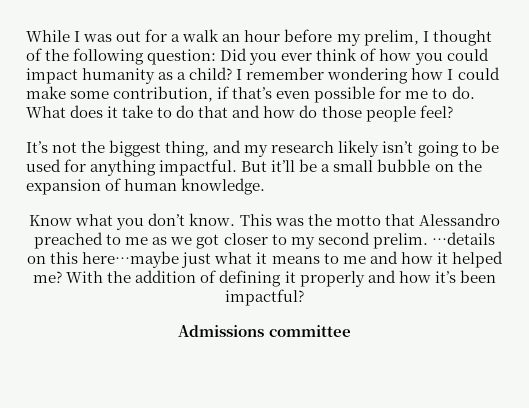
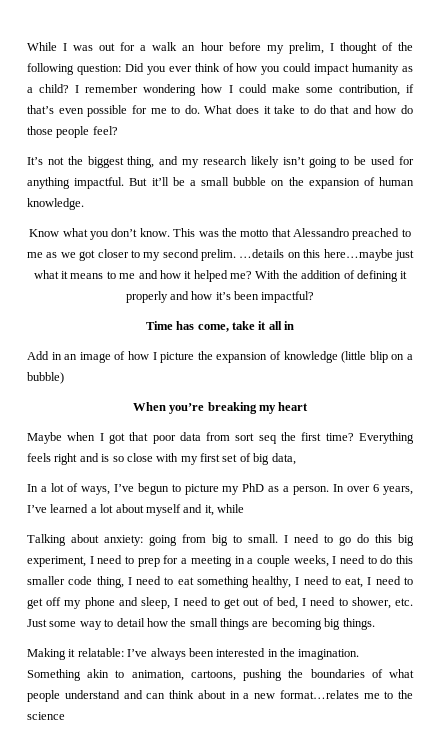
[178,325,351,337] Admissions committee -> [145,321,295,332] [27,351,414,363] [27,372,64,384] [132,402,309,414] [27,432,415,444] [27,453,296,465] [27,483,413,495] [27,504,244,516] [27,534,414,546] [27,555,413,567] [27,576,413,588] [27,597,414,609] [27,618,375,630] [27,648,360,660] [27,669,415,681] [27,690,413,702] [27,712,65,720] Time has come, take it all in // Add in an image of how I picture the expansion of knowledge (little blip on a bubble) // When you’re breaking my heart // Maybe when I got that poor data from sort seq the first time? Everything feels right and is so close with my first set of big data, // In a lot of ways, I’ve begun to picture my PhD as a person. In over 6 years, I’ve learned a lot about myself and it, while // Talking about anxiety: going from big to small. I need to go do this big experiment, I need to prep for a meeting in a couple weeks, I need to do this smaller code thing, I need to eat something healthy, I need to eat, I need to get off my phone and sleep, I need to get out of bed, I need to shower, etc. Just some way to detail how the small things are becoming big things. // Making it relatable: I’ve always been interested in the imagination. Something akin to animation, cartoons, pushing the boundaries of what people understand and can think about in a new format…relates me to the science

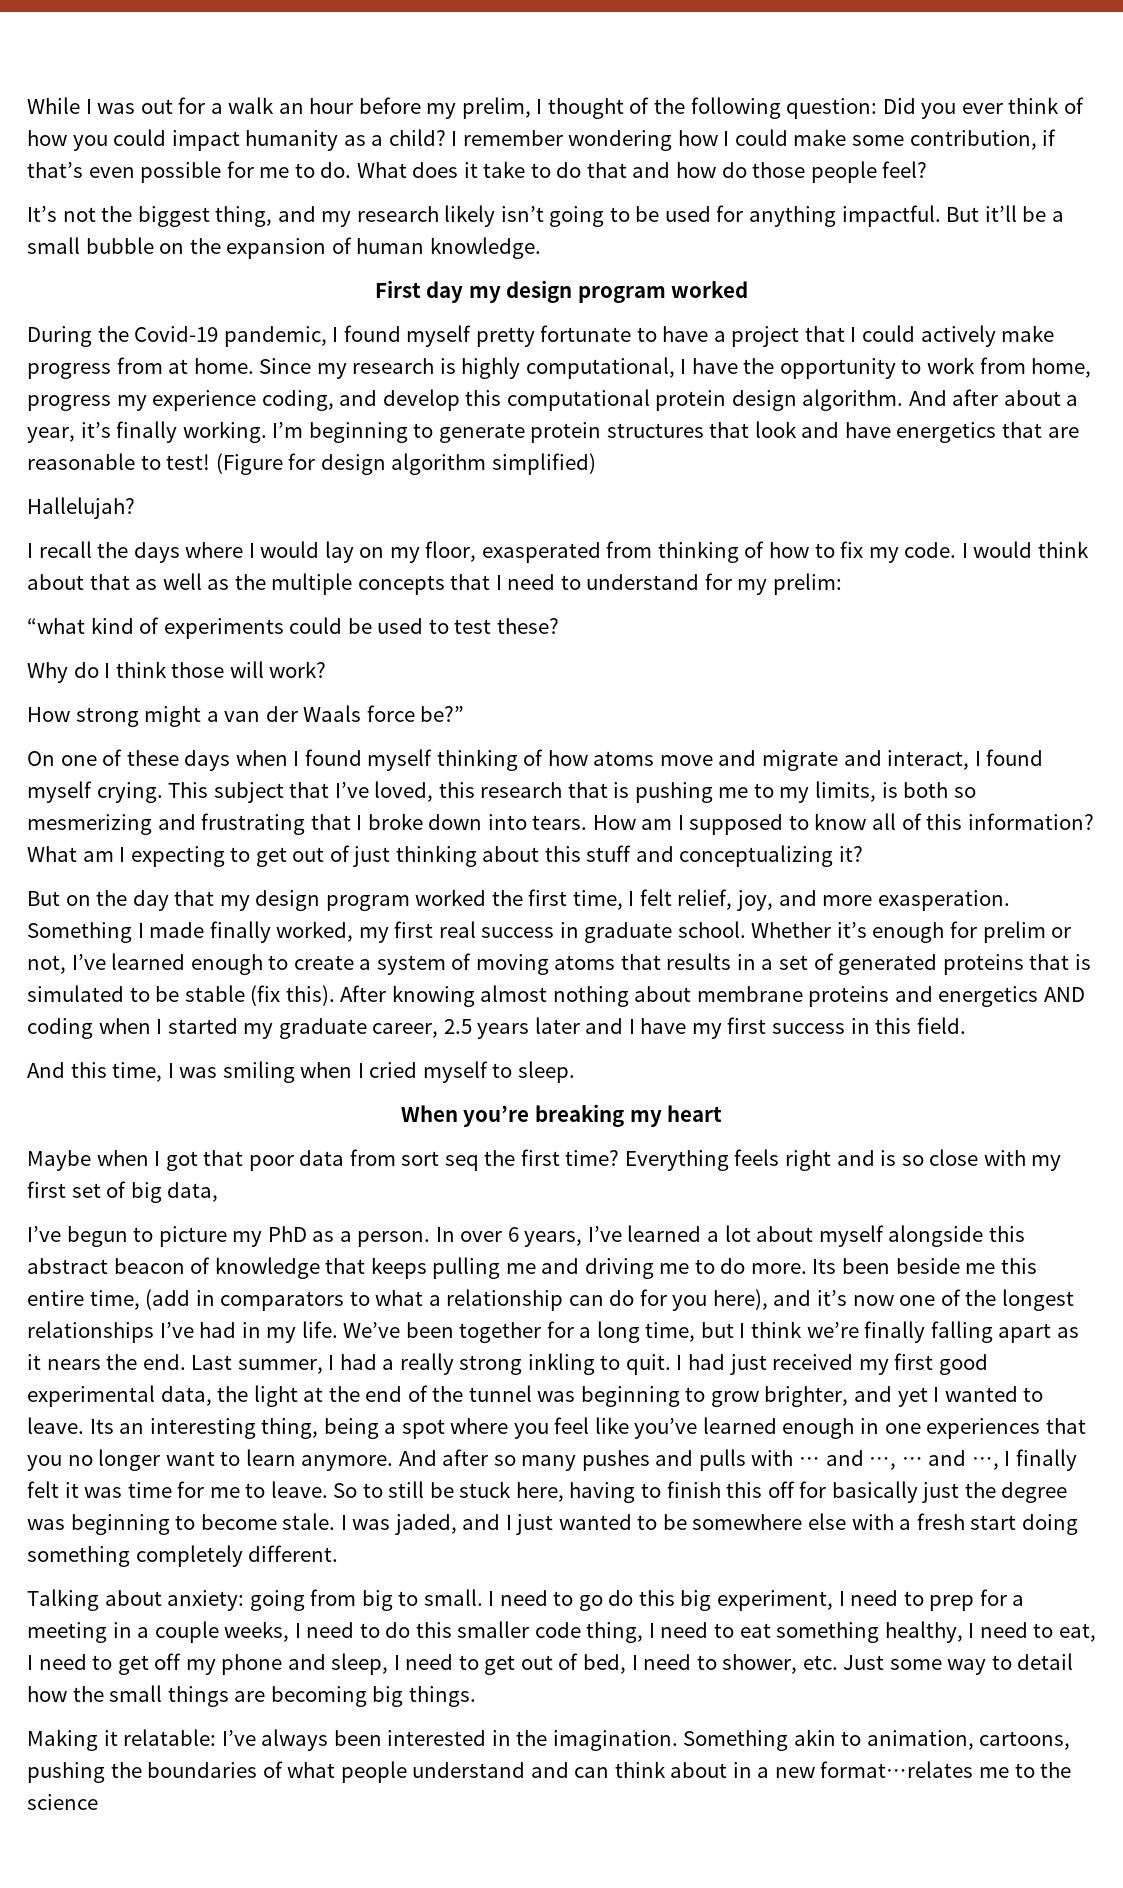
[29,228,411,240] [27,249,414,261] [33,270,408,282] [125,291,315,303] [145,321,295,332] [27,351,414,363] [27,372,64,384] Know what you don’t know. This was the motto that Alessandro preached to me as we got closer to my second prelim. …details on this here…maybe just what it means to me and how it helped me? With the addition of defining it properly and how it’s been impactful? // Time has come, take it all in // Add in an image of how I picture the expansion of knowledge (little blip on a bubble) -> [374,280,749,303] [27,325,1055,347] [27,357,1092,379] [27,389,1079,411] [27,421,1079,443] [27,453,596,475] [27,497,135,519] [27,541,1089,563] [27,573,843,595] [27,617,559,639] [27,661,327,683] [27,705,465,727] [27,749,1044,771] [27,781,976,803] [27,813,1094,835] [27,845,864,867] [27,889,1010,911] [27,921,1072,943] [27,953,1091,975] [27,985,1086,1007] [27,1017,966,1039] [27,1061,575,1083] First day my design program worked // During the Covid-19 pandemic, I found myself pretty fortunate to have a project that I could actively make progress from at home. Since my research is highly computational, I have the opportunity to work from home, progress my experience coding, and develop this computational protein design algorithm. And after about a year, it’s finally working. I’m beginning to generate protein structures that look and have energetics that are reasonable to test! (Figure for design algorithm simplified) // Hallelujah? // I recall the days where I would lay on my floor, exasperated from thinking of how to fix my code. I would think about that as well as the multiple concepts that I need to understand for my prelim: // “what kind of experiments could be used to test these? // Why do I think those will work? // How strong might a van der Waals force be?” // On one of these days when I found myself thinking of how atoms move and migrate and interact, I found myself crying. This subject that I’ve loved, this research that is pushing me to my limits, is both so mesmerizing and frustrating that I broke down into tears. How am I supposed to know all of this information? What am I expecting to get out of just thinking about this stuff and conceptualizing it? // But on the day that my design program worked the first time, I felt relief, joy, and more exasperation. Something I made finally worked, my first real success in graduate school. Whether it’s enough for prelim or not, I’ve learned enough to create a system of moving atoms that results in a set of generated proteins that is simulated to be stable (fix this). After knowing almost nothing about membrane proteins and energetics AND coding when I started my graduate career, 2.5 years later and I have my first success in this field. // And this time, I was smiling when I cried myself to sleep.
[27,483,110,495] In a lot of ways, -> (219, 1192) none
[183,504,244,516] and it, while -> [888,1225,1025,1247] [27,1257,1037,1279] [27,1289,1074,1311] [27,1321,1079,1343] [27,1353,988,1375] [27,1385,1044,1407] [27,1417,1086,1439] [27,1449,1077,1471] [27,1481,1068,1503] [27,1513,1078,1535] [27,1545,339,1567] alongside this abstract beacon of knowledge that keeps pulling me and driving me to do more. Its been beside me this entire time, (add in comparators to what a relationship can do for you here), and it’s now one of the longest relationships I’ve had in my life. We’ve been together for a long time, but I think we’re finally falling apart as it nears the end. Last summer, I had a really strong inkling to quit. I had just received my first good experimental data, the light at the end of the tunnel was beginning to grow brighter, and yet I wanted to leave. Its an interesting thing, being a spot where you feel like you’ve learned enough in one experiences that you no longer want to learn anymore. And after so many pushes and pulls with … and …, … and …, I finally felt it was time for me to leave. So to still be stuck here, having to finish this off for basically just the degree was beginning to become stale. I was jaded, and I just wanted to be somewhere else with a fresh start doing something completely different.

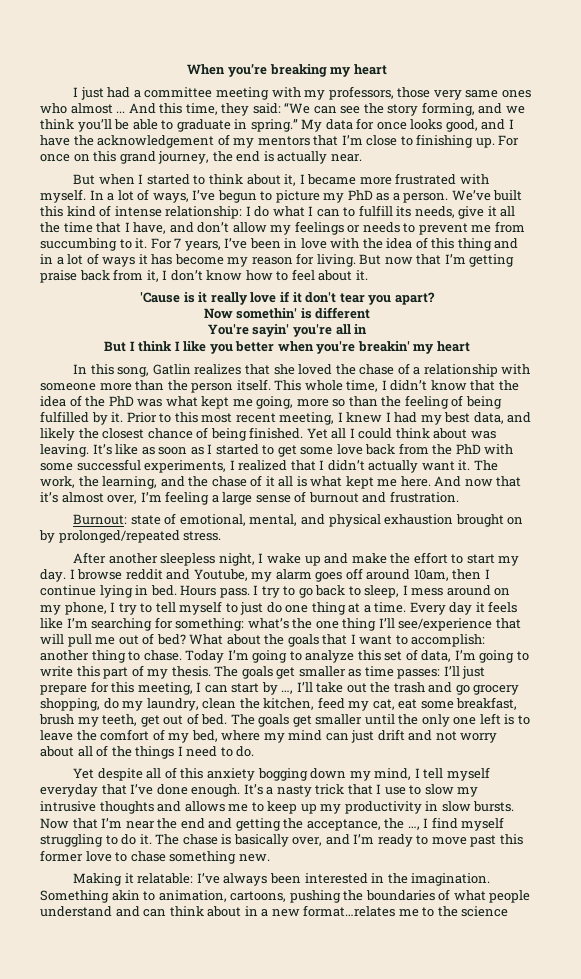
[27,97,1084,119] [27,129,1057,151] [27,161,928,183] [27,205,1064,227] [27,237,541,259] [374,280,749,303] [27,325,1055,347] [27,357,1092,379] [27,389,1079,411] [27,421,1079,443] [27,453,596,475] [27,497,135,519] [27,541,1089,563] [27,573,843,595] [27,617,559,639] [27,661,327,683] [27,705,465,727] [27,749,1044,771] [27,781,976,803] [27,813,1094,835] [27,845,864,867] [27,889,1010,911] [27,921,1072,943] [27,953,1091,975] [27,985,1086,1007] [27,1017,966,1039] [27,1061,575,1083] While I was out for a walk an hour before my prelim, I thought of the following question: Did you ever think of how you could impact humanity as a child? I remember wondering how I could make some contribution, if that’s even possible for me to do. What does it take to do that and how do those people feel? // It’s not the biggest thing, and my research likely isn’t going to be used for anything impactful. But it’ll be a small bubble on the expansion of human knowledge. // First day my design program worked // During the Covid-19 pandemic, I found myself pretty fortunate to have a project that I could actively make progress from at home. Since my research is highly computational, I have the opportunity to work from home, progress my experience coding, and develop this computational protein design algorithm. And after about a year, it’s finally working. I’m beginning to generate protein structures that look and have energetics that are reasonable to test! (Figure for design algorithm simplified) // Hallelujah? // I recall the days where I would lay on my floor, exasperated from thinking of how to fix my code. I would think about that as well as the multiple concepts that I need to understand for my prelim: // “what kind of experiments could be used to test these? // Why do I think those will work? // How strong might a van der Waals force be?” // On one of these days when I found myself thinking of how atoms move and migrate and interact, I found myself crying. This subject that I’ve loved, this research that is pushing me to my limits, is both so mesmerizing and frustrating that I broke down into tears. How am I supposed to know all of this information? What am I expecting to get out of just thinking about this stuff and conceptualizing it? // But on the day that my design program worked the first time, I felt relief, joy, and more exasperation. Something I made finally worked, my first real success in graduate school. Whether it’s enough for prelim or not, I’ve learned enough to create a system of moving atoms that results in a set of generated proteins that is simulated to be stable (fix this). After knowing almost nothing about membrane proteins and energetics AND coding when I started my graduate career, 2.5 years later and I have my first success in this field. // And this time, I was smiling when I cried myself to sleep. // -> (187, 69) none
[27,1149,1062,1171] [27,1181,219,1203] Maybe when I got that poor data from sort seq the first time? Everything feels right and is so close with my first set of big data, // -> [73,86,531,100] [40,102,525,116] [40,118,514,132] [40,134,520,148] [40,151,362,164] [73,173,489,186] [40,189,189,203] I just had a committee meeting with my professors, those very same ones who almost ... And this time, they said: “We can see the story forming, and we think you’ll be able to graduate in spring.” My data for once looks good, and I have the acknowledgement of my mentors that I’m close to finishing up. For once on this grand journey, the end is actually near. // But when I started to think about it, I became more frustrated with myself. In a lot of ways,
[435,1225,1025,1247] [27,1257,1037,1279] [27,1289,1074,1311] [27,1321,1079,1343] [27,1353,988,1375] [27,1385,1044,1407] [27,1417,1086,1439] [27,1449,1077,1471] [27,1481,1068,1503] [27,1513,1078,1535] [27,1545,339,1567] [27,1589,1025,1611] [27,1621,1096,1643] [27,1653,1074,1675] [27,1685,476,1707] In over 6 years, I’ve learned a lot about myself alongside this abstract beacon of knowledge that keeps pulling me and driving me to do more. Its been beside me this entire time, (add in comparators to what a relationship can do for you here), and it’s now one of the longest relationships I’ve had in my life. We’ve been together for a long time, but I think we’re finally falling apart as it nears the end. Last summer, I had a really strong inkling to quit. I had just received my first good experimental data, the light at the end of the tunnel was beginning to grow brighter, and yet I wanted to leave. Its an interesting thing, being a spot where you feel like you’ve learned enough in one experiences that you no longer want to learn anymore. And after so many pushes and pulls with … and …, … and …, I finally felt it was time for me to leave. So to still be stuck here, having to finish this off for basically just the degree was beginning to become stale. I was jaded, and I just wanted to be somewhere else with a fresh start doing something completely different. // Talking about anxiety: going from big to small. I need to go do this big experiment, I need to prep for a meeting in a couple weeks, I need to do this smaller code thing, I need to eat something healthy, I need to eat, I need to get off my phone and sleep, I need to get out of bed, I need to shower, etc. Just some way to detail how the small things are becoming big things. -> [451,190,523,201] [40,205,516,219] [40,221,525,235] [40,237,519,251] [40,253,515,267] [40,269,368,283] [140,291,435,305] [203,307,371,319] [207,324,368,337] [104,341,470,354] [73,363,531,377] [40,379,519,393] [40,395,502,409] [40,411,532,425] [40,427,496,441] [40,443,514,457] [40,459,498,473] [40,475,522,489] [40,491,459,505] [73,513,524,527] [39,530,222,543] [73,552,520,566] [40,568,490,582] [40,585,511,598] [40,601,518,615] [40,617,521,631] [40,633,486,647] [40,649,529,663] [40,665,486,679] [40,681,520,695] [40,697,518,711] [39,713,530,727] [40,729,498,743] [40,745,255,759] [73,767,490,781] [40,784,479,797] [40,801,515,814] [40,817,505,831] [40,834,523,847] [40,850,270,864] We’ve built this kind of intense relationship: I do what I can to fulfill its needs, give it all the time that I have, and don’t allow my feelings or needs to prevent me from succumbing to it. For 7 years, I’ve been in love with the idea of this thing and in a lot of ways it has become my reason for living. But now that I’m getting praise back from it, I don’t know how to feel about it. // 'Cause is it really love if it don't tear you apart? // Now somethin' is different // You're sayin' you're all in // But I think I like you better when you're breakin' my heart // In this song, Gatlin realizes that she loved the chase of a relationship with someone more than the person itself. This whole time, I didn’t know that the idea of the PhD was what kept me going, more so than the feeling of being fulfilled by it. Prior to this most recent meeting, I knew I had my best data, and likely the closest chance of being finished. Yet all I could think about was leaving. It’s like as soon as I started to get some love back from the PhD with some successful experiments, I realized that I didn’t actually want it. The work, the learning, and the chase of it all is what kept me here. And now that it’s almost over, I’m feeling a large sense of burnout and frustration. // Burnout: state of emotional, mental, and physical exhaustion brought on by prolonged/repeated stress. // After another sleepless night, I wake up and make the effort to start my day. I browse reddit and Youtube, my alarm goes off around 10am, then I continue lying in bed. Hours pass. I try to go back to sleep, I mess around on my phone, I try to tell myself to just do one thing at a time. Every day it feels like I’m searching for something: what’s the one thing I’ll see/experience that will pull me out of bed? What about the goals that I want to accomplish: another thing to chase. Today I’m going to analyze this set of data, I’m going to write this part of my thesis. The goals get smaller as time passes: I’ll just prepare for this meeting, I can start by …, I’ll take out the trash and go grocery shopping, do my laundry, clean the kitchen, feed my cat, eat some breakfast, brush my teeth, get out of bed. The goals get smaller until the only one left is to leave the comfort of my bed, where my mind can just drift and not worry about all of the things I need to do. // Yet despite all of this anxiety bogging down my mind, I tell myself everyday that I’ve done enough. It’s a nasty trick that I use to slow my intrusive thoughts and allows me to keep up my productivity in slow bursts. Now that I’m near the end and getting the acceptance, the …, I find myself struggling to do it. The chase is basically over, and I’m ready to move past this former love to chase something new.

